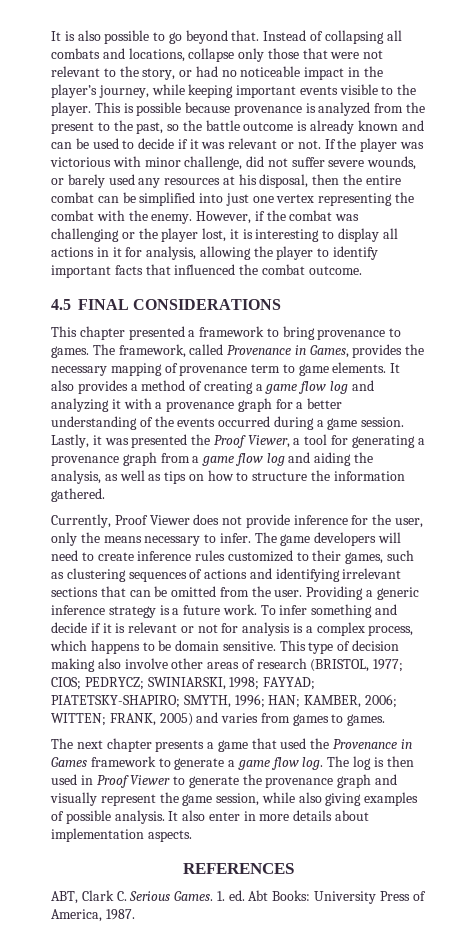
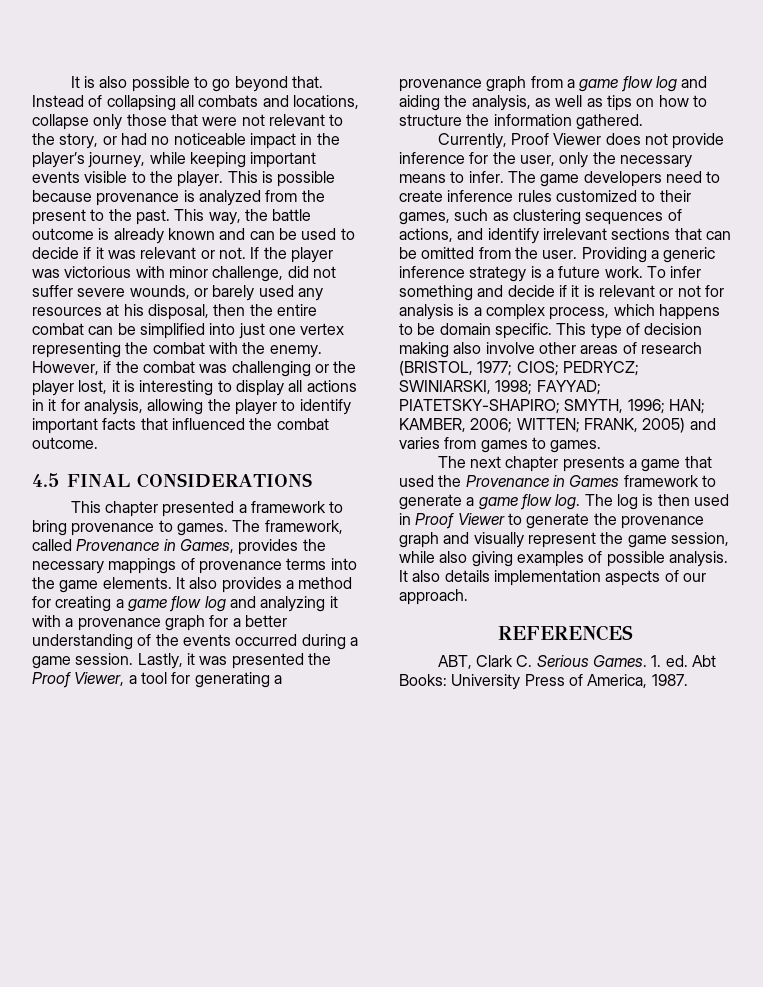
[136,122,180,134] past, so -> [135,209,241,225] past. This way,
[110,363,162,376] mapping -> [108,558,177,574] mappings
[251,364,295,373] term to -> [286,558,357,570] [32,577,55,589] terms into the
[189,381,203,391] of -> [32,596,51,608] for
[103,536,201,546] means necessary -> [619,155,692,168] [399,174,446,183] necessary means
[378,532,402,543] will -> (662, 179) none
[204,568,340,582] actions and identifying -> [399,228,539,244] actions, and identify
[222,641,276,651] sensitive. -> [494,323,552,339] specific.
[208,810,370,821] [51,828,192,842] enter in more details about implementation aspects. -> [444,570,706,586] [399,589,468,605] details implementation aspects of our approach.

